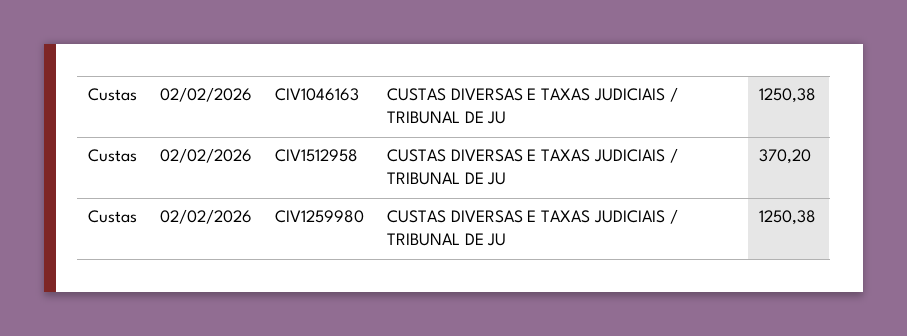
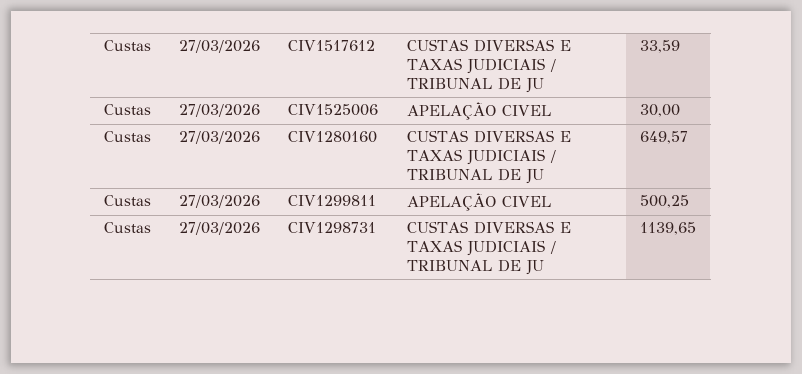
[88,88,138,101] [160,87,253,102] [275,88,360,101] [387,87,678,102] [387,111,507,124] [759,88,817,103] [88,149,138,162] [160,148,253,163] [275,149,359,162] [387,148,678,163] [387,172,507,185] [759,149,812,164] [88,210,138,223] [160,209,253,224] [275,210,365,223] [387,209,678,224] [387,233,507,246] [759,210,817,225] Custas | 02/02/2026 | CIV1046163 | CUSTAS DIVERSAS E TAXAS JUDICIAIS / TRIBUNAL DE JU | 1250,38 // Custas | 02/02/2026 | CIV1512958 | CUSTAS DIVERSAS E TAXAS JUDICIAIS / TRIBUNAL DE JU | 370,20 // Custas | 02/02/2026 | CIV1259980 | CUSTAS DIVERSAS E TAXAS JUDICIAIS / TRIBUNAL DE JU | 1250,38 -> [103,40,151,51] [178,40,260,53] [287,40,375,51] [406,39,571,52] [406,58,556,74] [406,77,544,93] [639,40,680,53] [103,104,151,115] [178,104,260,117] [287,104,378,116] [406,102,551,120] [639,104,680,117] [103,131,151,142] [178,131,260,144] [287,131,377,143] [406,130,571,143] [406,149,556,165] [406,168,544,184] [639,131,688,144] [103,195,151,206] [178,195,260,208] [287,195,376,206] [406,193,551,211] [639,195,689,208] [103,222,151,233] [178,222,260,235] [287,222,376,233] [406,221,571,234] [406,240,556,256] [406,259,544,275] [639,222,696,235] Custas | 27/03/2026 | CIV1517612 | CUSTAS DIVERSAS E TAXAS JUDICIAIS / TRIBUNAL DE JU | 33,59 // Custas | 27/03/2026 | CIV1525006 | APELAÇÃO CIVEL | 30,00 // Custas | 27/03/2026 | CIV1280160 | CUSTAS DIVERSAS E TAXAS JUDICIAIS / TRIBUNAL DE JU | 649,57 // Custas | 27/03/2026 | CIV1299811 | APELAÇÃO CIVEL | 500,25 // Custas | 27/03/2026 | CIV1298731 | CUSTAS DIVERSAS E TAXAS JUDICIAIS / TRIBUNAL DE JU | 1139,65

